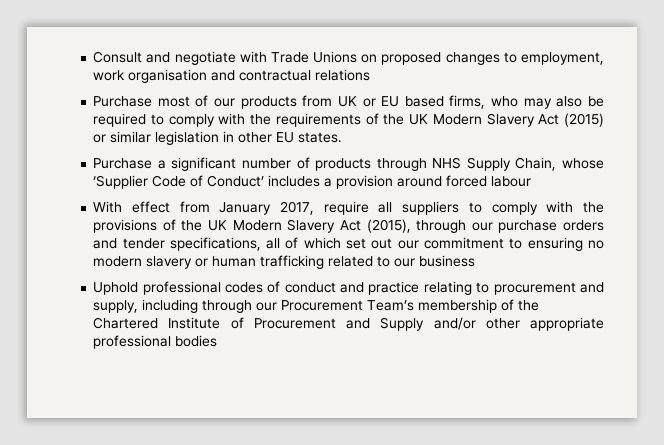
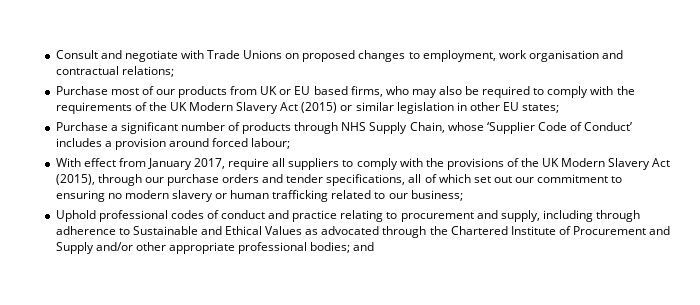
[315,69,371,81] relations -> [121,66,174,77] relations;
[298,132,343,143] states. -> [522,104,560,113] states;
[491,176,532,187] labour -> [251,138,291,149] labour;
[419,255,476,267] business -> [410,190,463,201] business;
[256,299,515,313] our Procurement Team’s membership of -> [55,226,427,238] adherence to Sustainable and Ethical Values as advocated through
[175,335,218,347] bodies -> [310,242,375,253] bodies; and

